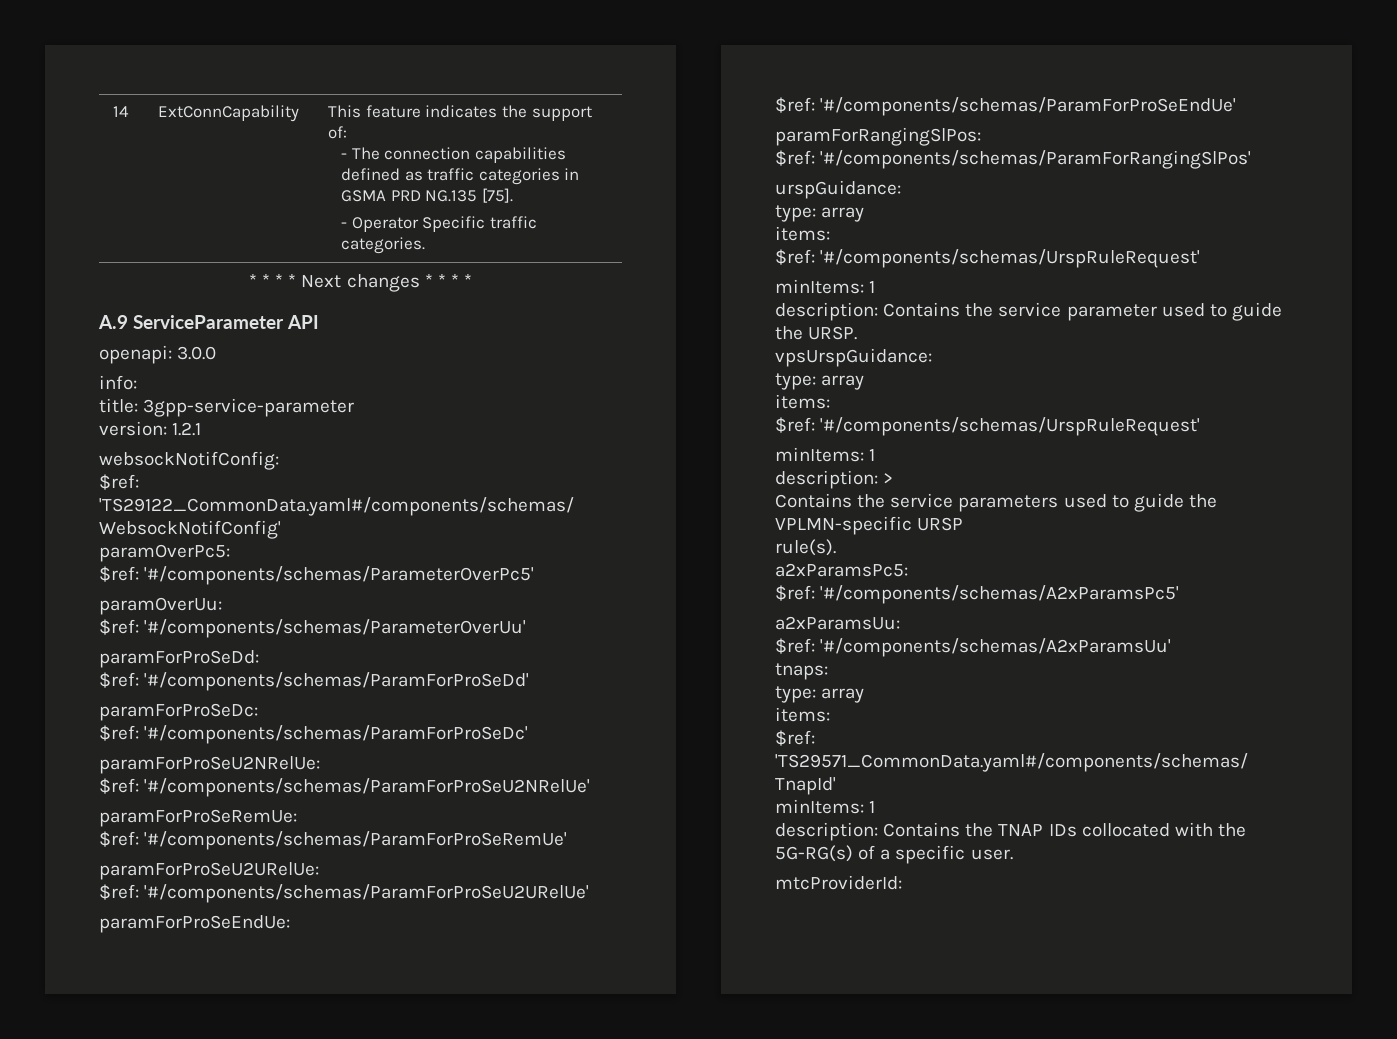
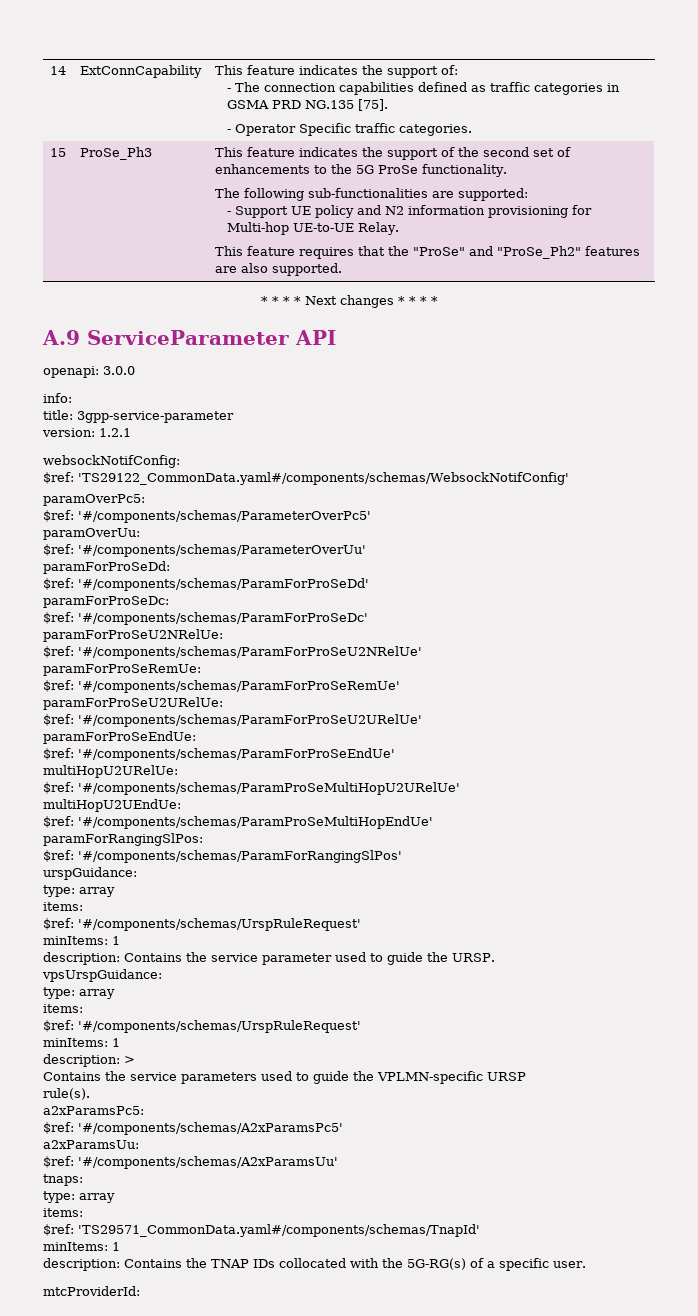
(425, 245) none -> [49,148,66,157] [79,147,152,160] [214,147,571,160] [214,164,507,177] [214,188,528,201] [226,205,592,218] [226,222,399,235] [214,246,640,259] [214,263,342,276] // 15 | ProSe_Ph3 | This feature indicates the support of the second set of enhancements to the 5G ProSe functionality. // The following sub-functionalities are supported: // - Support UE policy and N2 information provisioning for Multi-hop UE-to-UE Relay. // This feature requires that the "ProSe" and "ProSe_Ph2" features are also supported.
(1237, 106) none -> [43,765,178,778] [43,782,460,795] [43,799,181,812] [43,816,433,829] // multiHopU2URelUe: // $ref: '#/components/schemas/ParamProSeMultiHopU2URelUe' // multiHopU2UEndUe: // $ref: '#/components/schemas/ParamProSeMultiHopEndUe'

